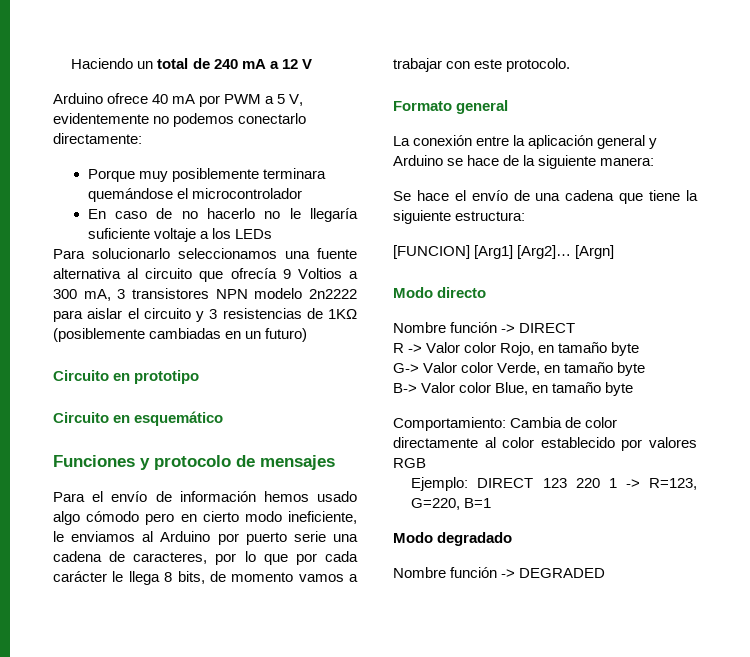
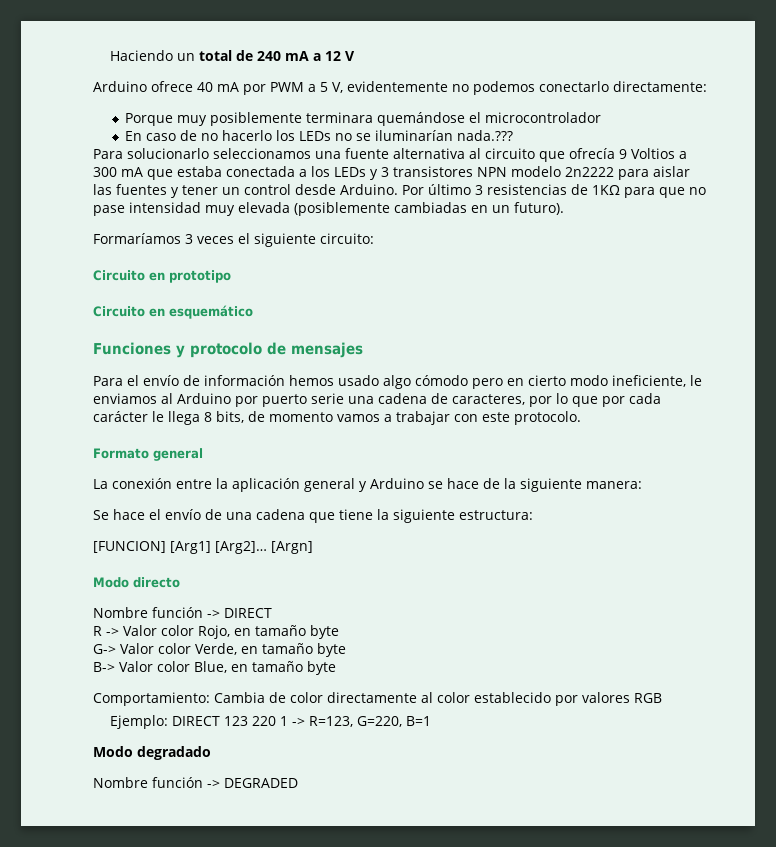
[264,208,359,222] [87,228,273,242] no le llegaría suficiente voltaje a los LEDs -> [275,130,513,141] los LEDs no se iluminarían nada.???
[83,289,111,301] mA, -> [121,166,378,180] mA que estaba conectada a los LEDs y
[127,308,357,322] [53,328,308,342] el circuito y 3 resistencias de 1KΩ (posiblemente cambiadas en un futuro) -> [93,184,706,198] [93,202,564,216] [93,233,374,247] las fuentes y tener un control desde Arduino. Por último 3 resistencias de 1KΩ para que no pase intensidad muy elevada (posiblemente cambiadas en un futuro). // Formaríamos 3 veces el siguiente circuito:

